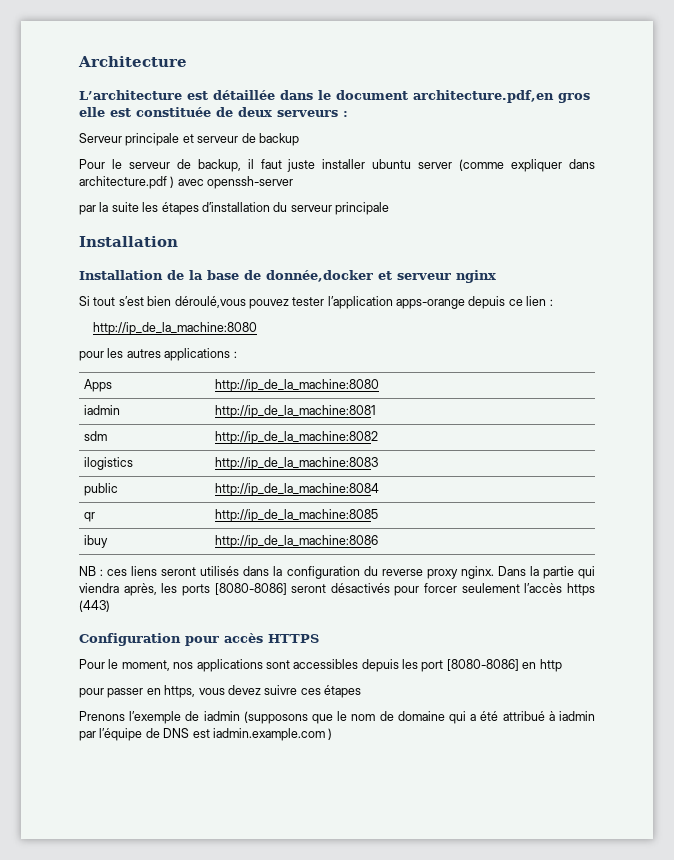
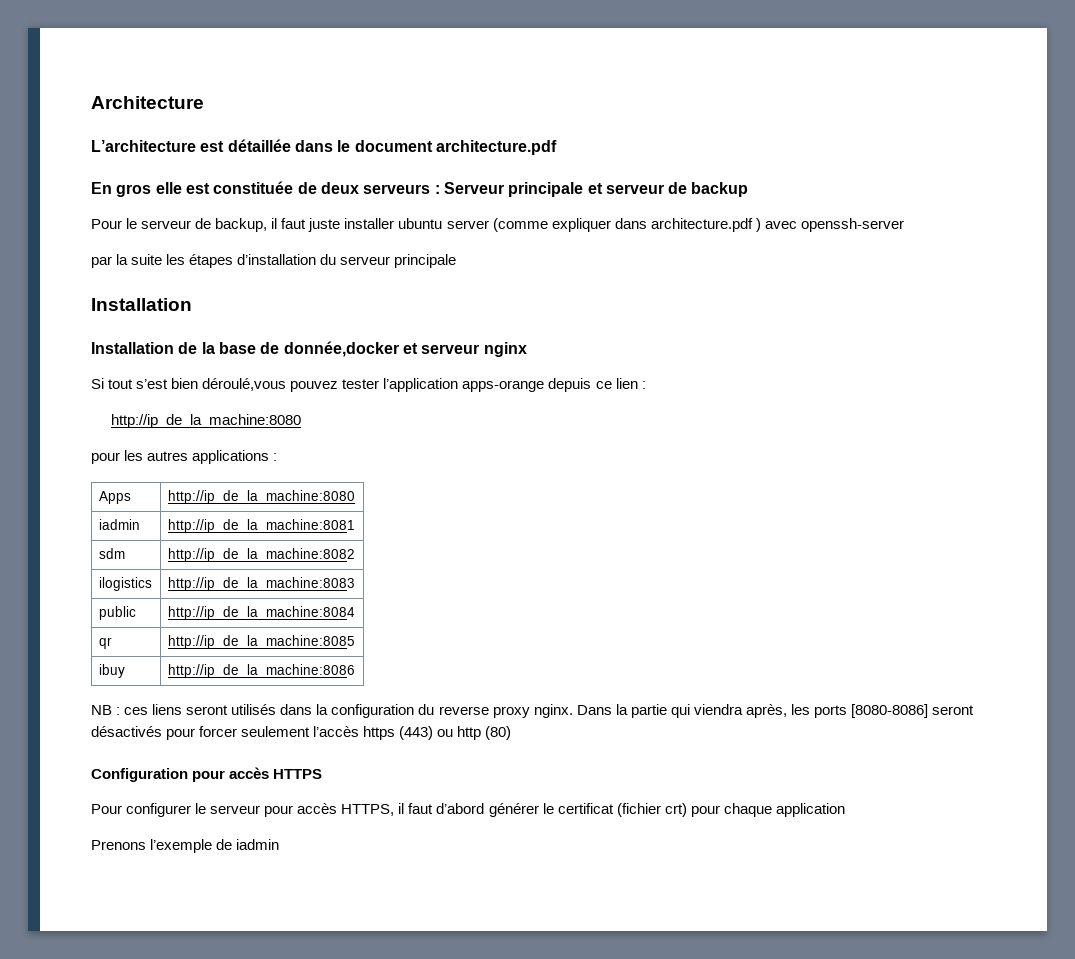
[412,90,554,103] architecture.pdf,en -> [435,140,557,155] [91,182,112,194] architecture.pdf // En
(348, 114) // -> (440, 189) none
(110, 606) none -> [437,726,512,740] ou http (80)
[108,659,562,672] [79,685,361,698] [79,711,595,724] [79,728,333,741] le moment, nos applications sont accessibles depuis les port [8080-8086] en http // pour passer en https, vous devez suivre ces étapes // Prenons l’exemple de iadmin (supposons que le nom de domaine qui a été attribué à iadmin par l’équipe de DNS est iadmin.example.com ) -> [126,803,845,817] [91,839,280,853] configurer le serveur pour accès HTTPS, il faut d’abord générer le certificat (fichier crt) pour chaque application // Prenons l’exemple de iadmin

